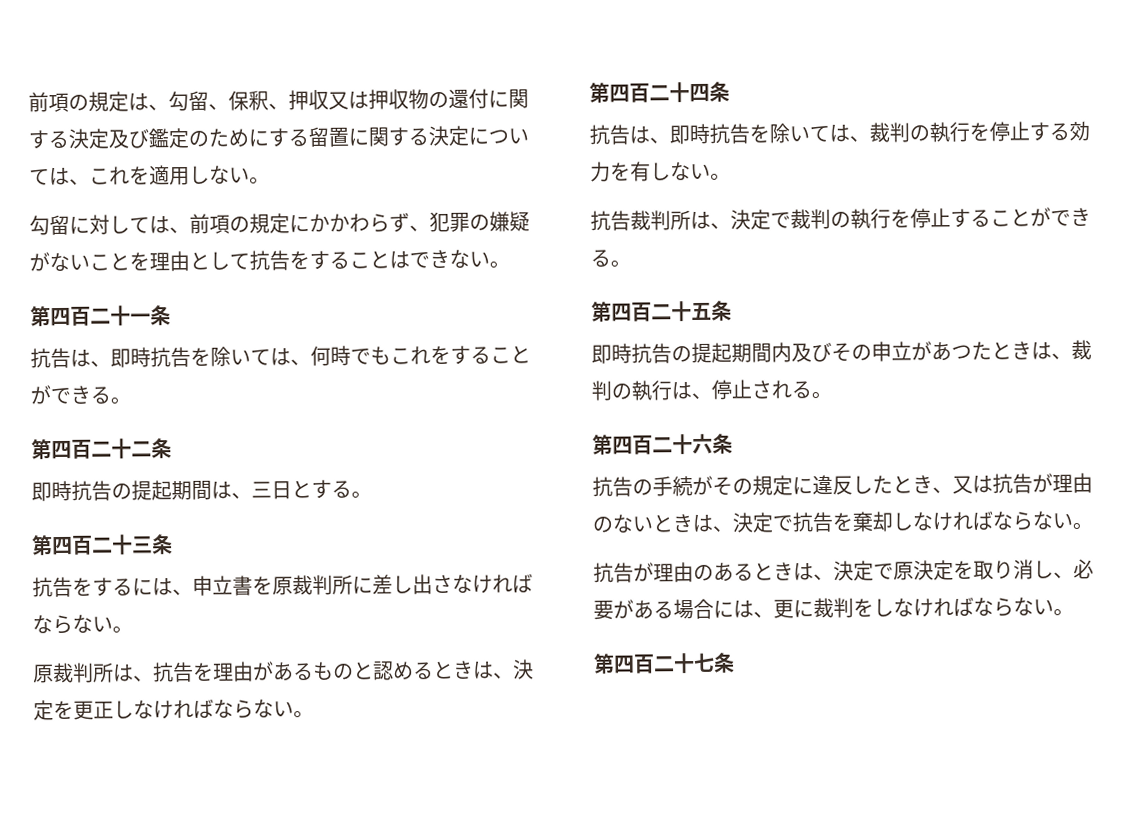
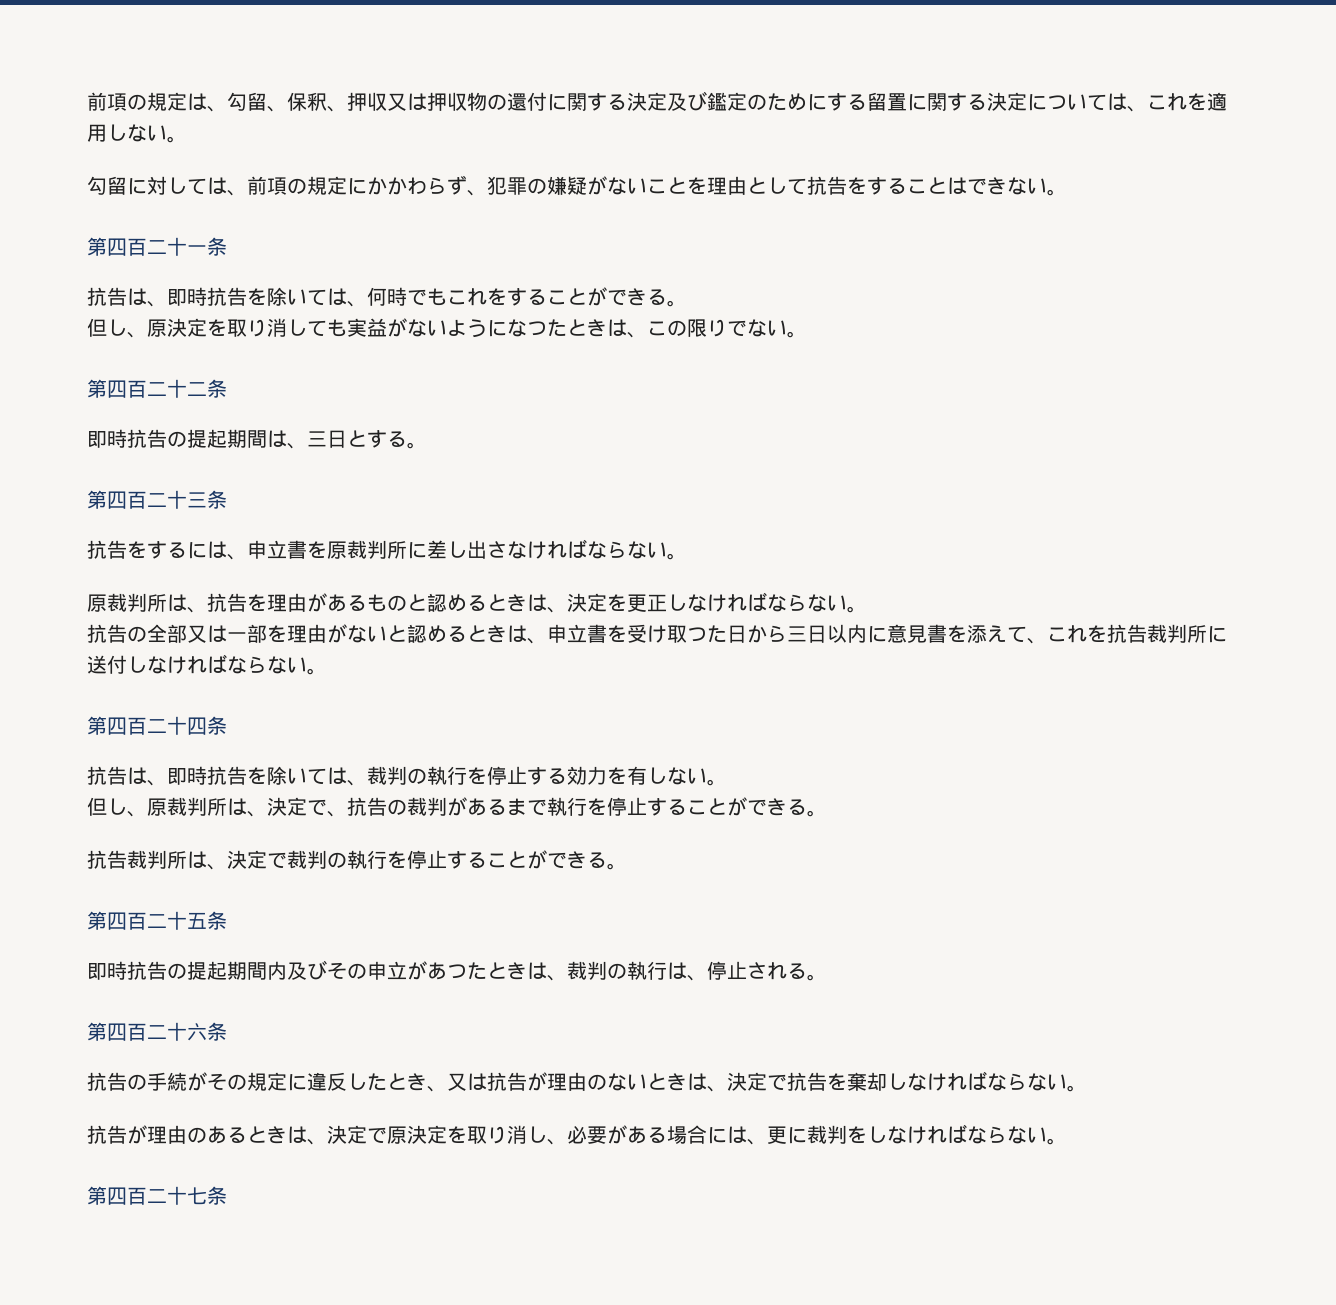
(131, 400) none -> [87,318,807,338] // 但し、原決定を取り消しても実益がないようになつたときは、この限りでない。
(314, 714) none -> [87,624,1227,644] [87,654,327,675] // 抗告の全部又は一部を理由がないと認めるときは、申立書を受け取つた日から三日以内に意見書を添えて、これを抗告裁判所に送付しなければならない。
(731, 176) none -> [87,797,827,817] // 但し、原裁判所は、決定で、抗告の裁判があるまで執行を停止することができる。

